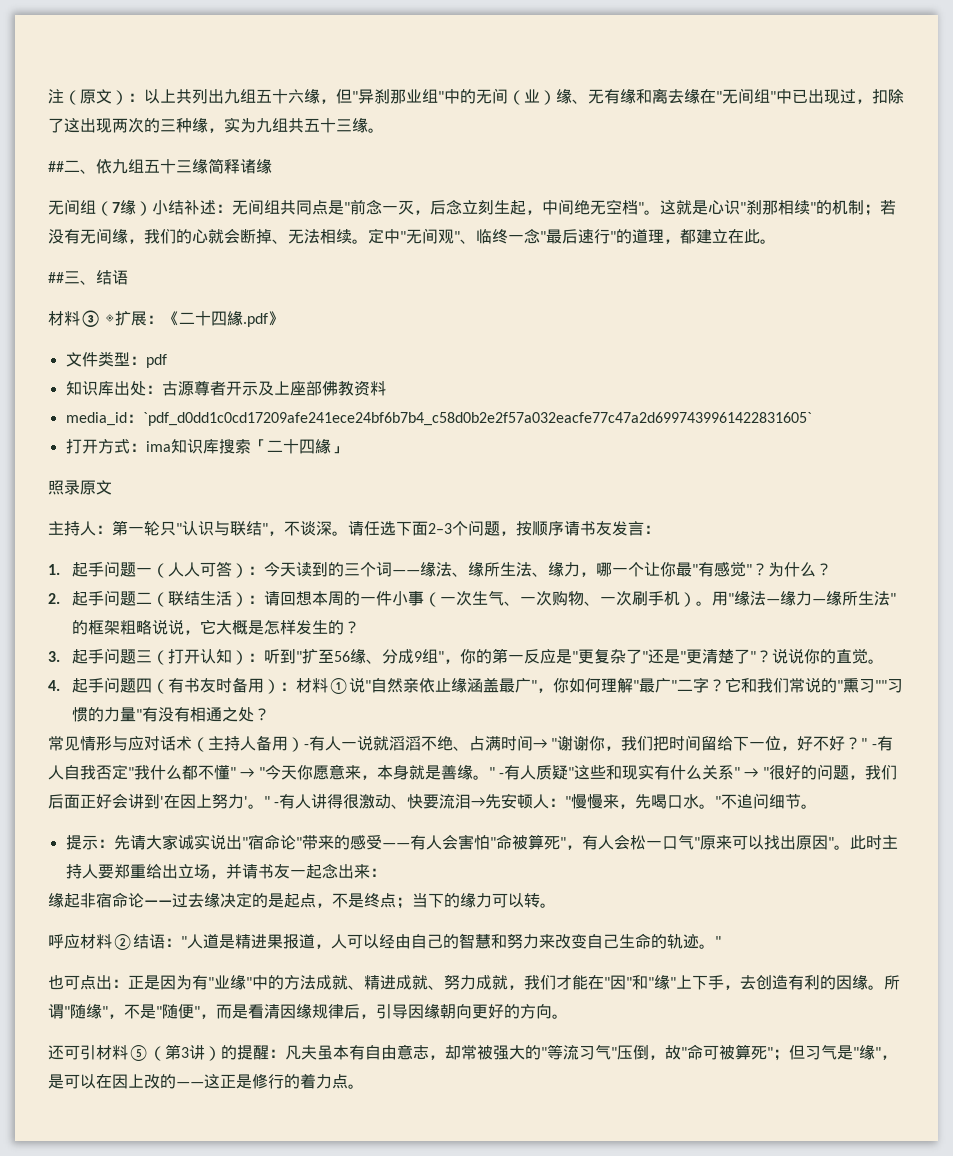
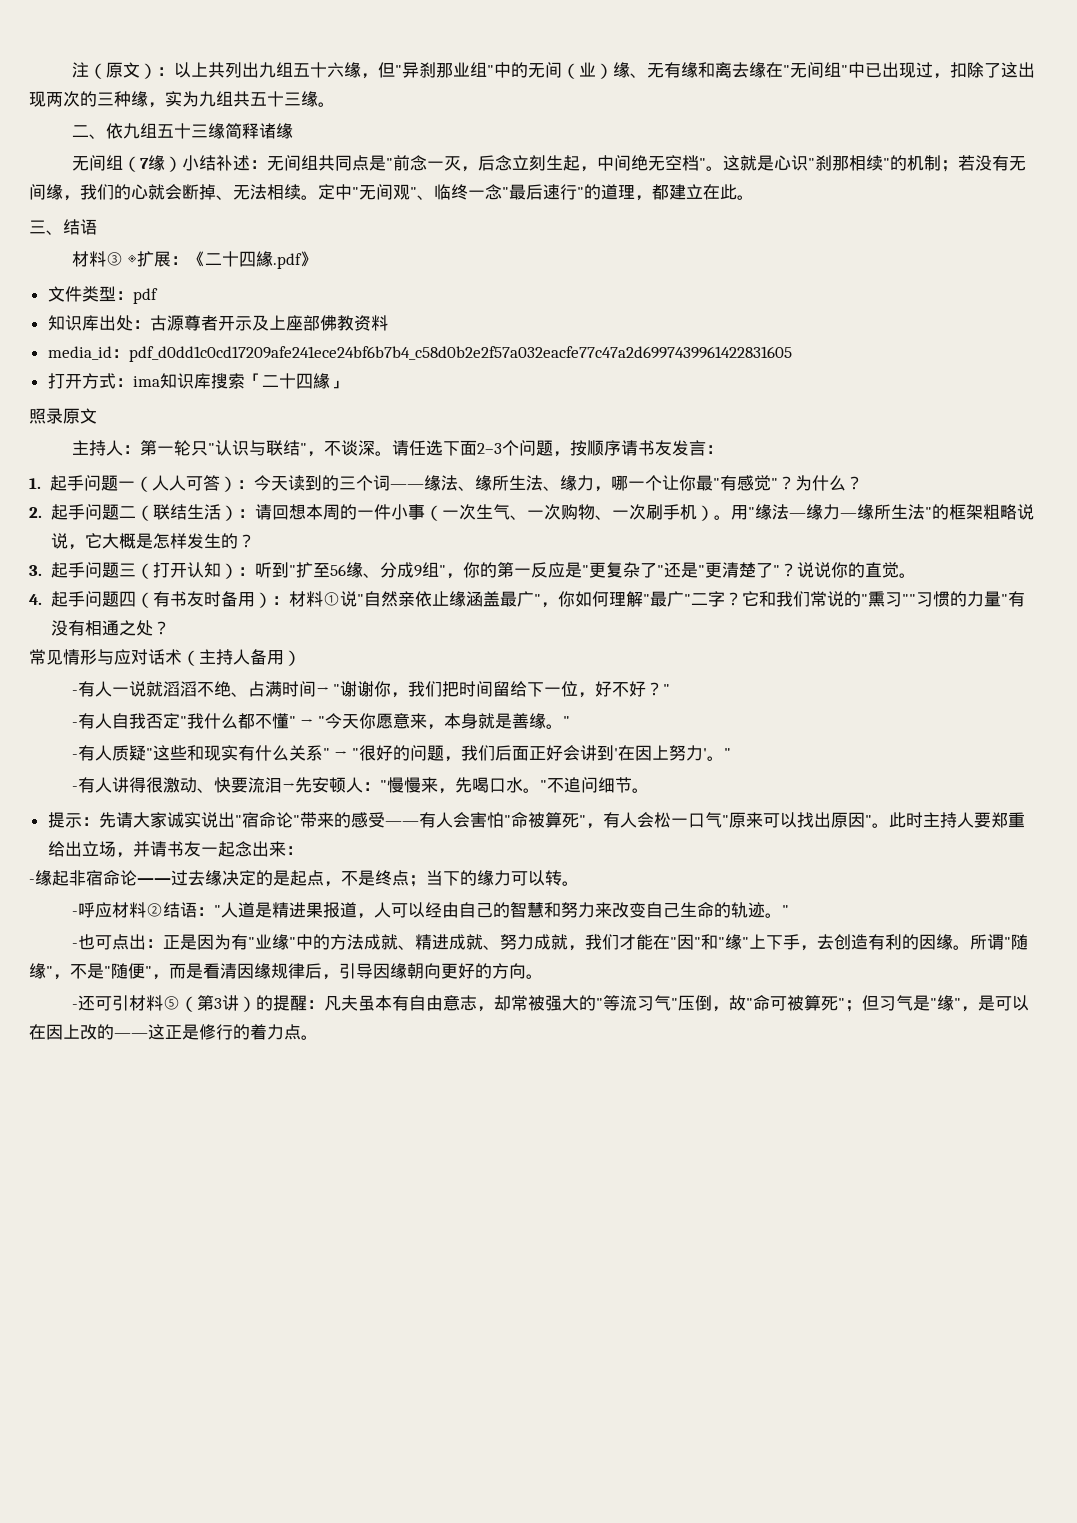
[48,161,64,172] ## -> (335, 104) none
[48,272,64,283] ## -> (754, 197) none
[142,412,812,426] `pdf_d0dd1c0cd17209afe241ece24bf6b7b4_c58d0b2e2f57a032eacfe77c47a2d6997439961422831605` -> [128,346,792,362] pdf_d0dd1c0cd17209afe241ece24bf6b7b4_c58d0b2e2f57a032eacfe77c47a2d6997439961422831605
(304, 744) none -> (301, 658) //
(868, 743) none -> (671, 689) //
(495, 772) none -> (570, 721) //
(270, 801) none -> (731, 753) //
(386, 872) none -> [29,879,35,884] -
(556, 905) none -> [71,911,78,916] -
(721, 941) none -> [71,943,78,948] -
(568, 1016) none -> [71,1004,78,1009] -

